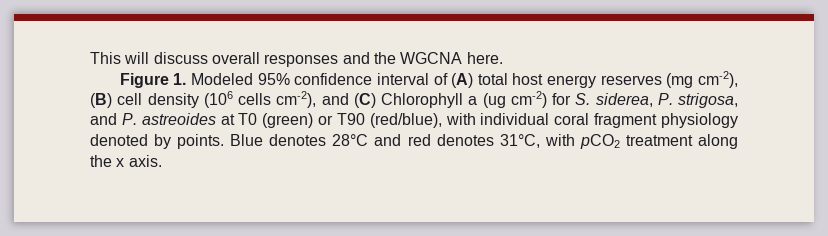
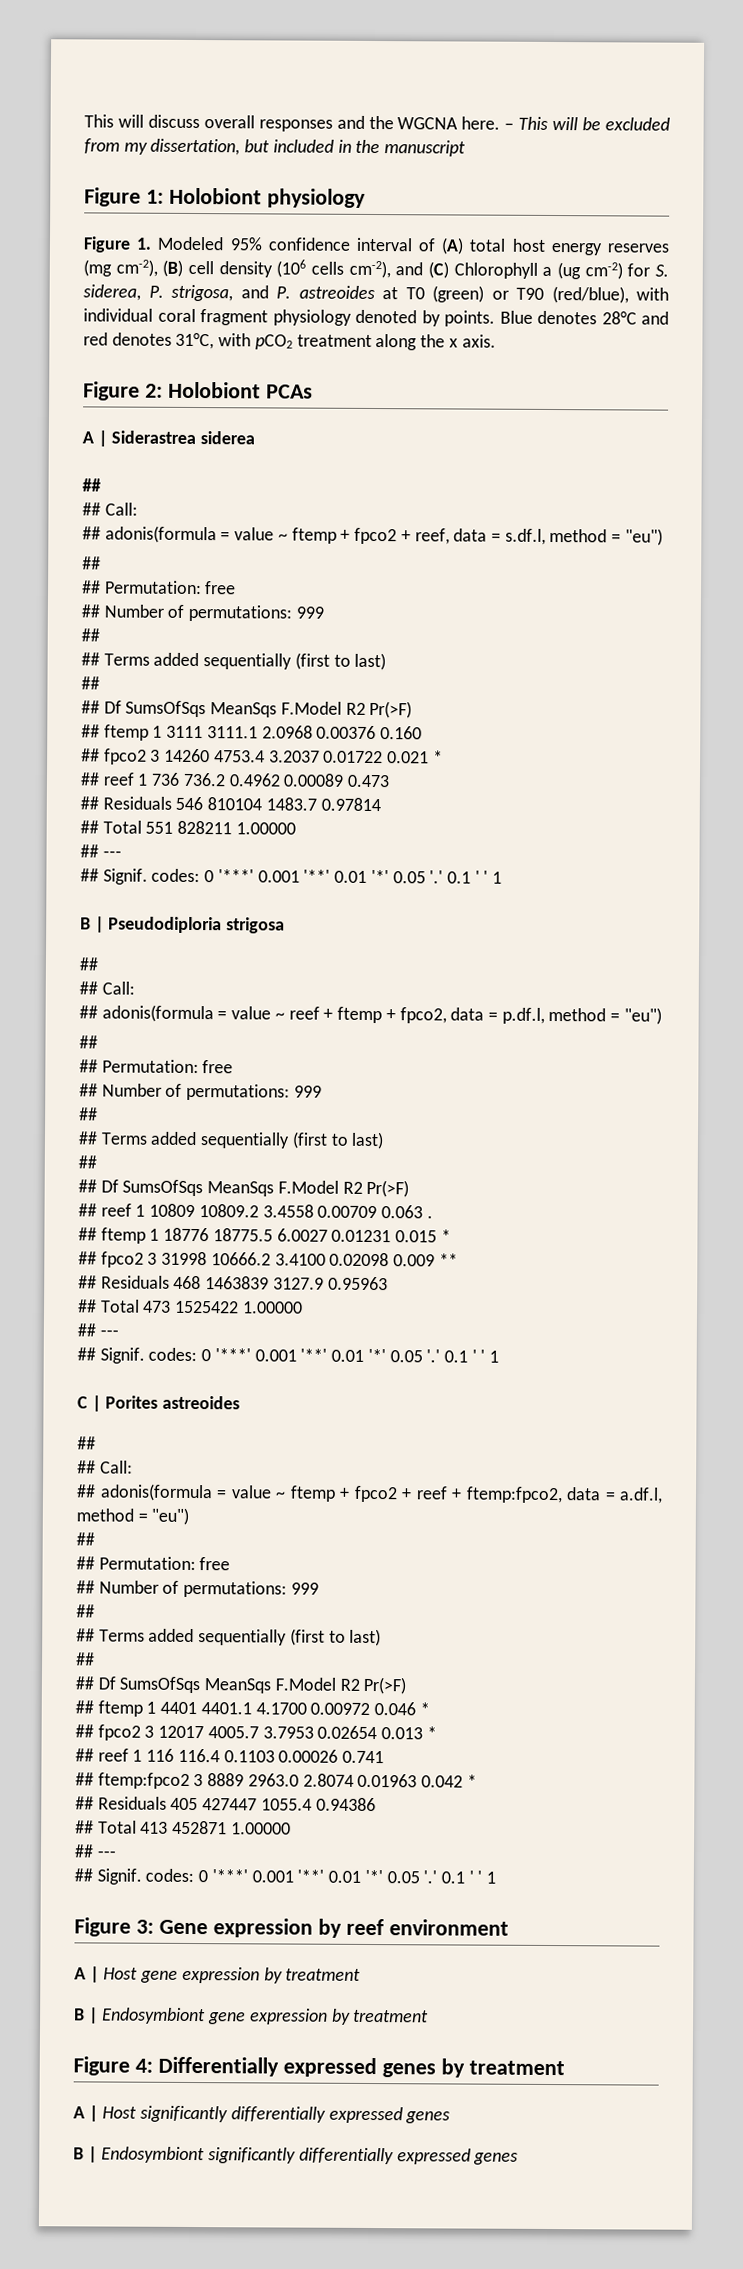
(503, 58) none -> [504,116,670,131] [84,138,467,157] [84,187,366,208] – This will be excluded from my dissertation, but included in the manuscript // Figure 1: Holobiont physiology
(162, 161) none -> [83,381,313,401] [82,430,256,447] [82,478,101,492] [82,502,138,516] [82,525,663,546] [82,556,101,570] [82,580,237,595] [81,604,324,622] [81,628,100,642] [81,652,387,671] [81,676,100,690] [81,700,413,719] [81,724,423,741] [81,748,443,765] [80,772,391,788] [80,796,381,812] [80,820,296,835] [80,844,122,858] [80,868,503,885] [80,916,286,934] [79,957,98,971] [79,981,135,995] [79,1004,662,1025] [79,1035,98,1049] [79,1059,234,1074] [79,1083,322,1101] [79,1107,98,1121] [78,1131,385,1150] [78,1155,97,1169] [78,1179,410,1198] [78,1203,433,1219] [78,1227,451,1244] [78,1251,458,1268] [78,1275,388,1291] [78,1299,303,1314] [77,1323,119,1337] [77,1347,500,1364] [77,1395,241,1412] [77,1436,96,1450] [77,1460,133,1474] [76,1483,663,1504] [76,1507,190,1525] [76,1532,95,1546] [76,1556,231,1571] [76,1580,319,1598] [76,1604,95,1618] [76,1628,382,1647] [76,1652,95,1666] [75,1676,407,1695] [75,1700,430,1717] [75,1724,437,1741] [75,1748,385,1764] [75,1772,477,1789] [75,1796,376,1812] [75,1820,291,1835] [74,1844,116,1858] [74,1868,497,1885] [74,1917,509,1938] [74,1966,362,1984] [74,2007,430,2025] [73,2056,565,2078] [73,2105,451,2124] [73,2146,519,2165] // Figure 2: Holobiont PCAs // A | Siderastrea siderea // ## // ## Call: // ## adonis(formula = value ~ ftemp + fpco2 + reef, data = s.df.l, method = "eu") // ## // ## Permutation: free // ## Number of permutations: 999 // ## // ## Terms added sequentially (first to last) // ## // ## Df SumsOfSqs MeanSqs F.Model R2 Pr(>F) // ## ftemp 1 3111 3111.1 2.0968 0.00376 0.160 // ## fpco2 3 14260 4753.4 3.2037 0.01722 0.021 * // ## reef 1 736 736.2 0.4962 0.00089 0.473 // ## Residuals 546 810104 1483.7 0.97814 // ## Total 551 828211 1.00000 // ## --- // ## Signif. codes: 0 '***' 0.001 '**' 0.01 '*' 0.05 '.' 0.1 ' ' 1 // B | Pseudodiploria strigosa // ## // ## Call: // ## adonis(formula = value ~ reef + ftemp + fpco2, data = p.df.l, method = "eu") // ## // ## Permutation: free // ## Number of permutations: 999 // ## // ## Terms added sequentially (first to last) // ## // ## Df SumsOfSqs MeanSqs F.Model R2 Pr(>F) // ## reef 1 10809 10809.2 3.4558 0.00709 0.063 . // ## ftemp 1 18776 18775.5 6.0027 0.01231 0.015 * // ## fpco2 3 31998 10666.2 3.4100 0.02098 0.009 ** // ## Residuals 468 1463839 3127.9 0.95963 // ## Total 473 1525422 1.00000 // ## --- // ## Signif. codes: 0 '***' 0.001 '**' 0.01 '*' 0.05 '.' 0.1 ' ' 1 // C | Porites astreoides // ## // ## Call: // ## adonis(formula = value ~ ftemp + fpco2 + reef + ftemp:fpco2, data = a.df.l, method = "eu") // ## // ## Permutation: free // ## Number of permutations: 999 // ## // ## Terms added sequentially (first to last) // ## // ## Df SumsOfSqs MeanSqs F.Model R2 Pr(>F) // ## ftemp 1 4401 4401.1 4.1700 0.00972 0.046 * // ## fpco2 3 12017 4005.7 3.7953 0.02654 0.013 * // ## reef 1 116 116.4 0.1103 0.00026 0.741 // ## ftemp:fpco2 3 8889 2963.0 2.8074 0.01963 0.042 * // ## Residuals 405 427447 1055.4 0.94386 // ## Total 413 452871 1.00000 // ## --- // ## Signif. codes: 0 '***' 0.001 '**' 0.01 '*' 0.05 '.' 0.1 ' ' 1 // Figure 3: Gene expression by reef environment // A | Host gene expression by treatment // B | Endosymbiont gene expression by treatment // Figure 4: Differentially expressed genes by treatment // A | Host significantly differentially expressed genes // B | Endosymbiont significantly differentially expressed genes

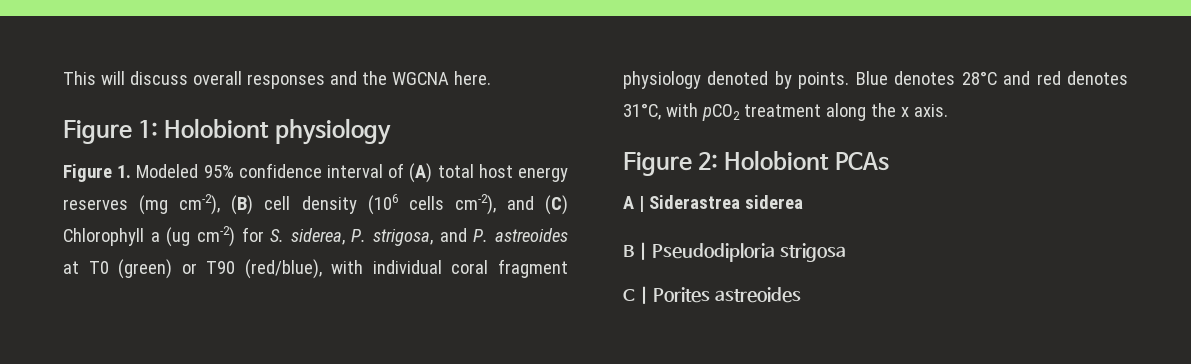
[504,116,670,131] [84,138,467,157] – This will be excluded from my dissertation, but included in the manuscript -> (491, 78) none
[82,478,101,492] [82,502,138,516] [82,525,663,546] [82,556,101,570] [82,580,237,595] [81,604,324,622] [81,628,100,642] [81,652,387,671] [81,676,100,690] [81,700,413,719] [81,724,423,741] [81,748,443,765] [80,772,391,788] [80,796,381,812] [80,820,296,835] [80,844,122,858] [80,868,503,885] [80,916,286,934] [79,957,98,971] [79,981,135,995] [79,1004,662,1025] [79,1035,98,1049] [79,1059,234,1074] [79,1083,322,1101] [79,1107,98,1121] [78,1131,385,1150] [78,1155,97,1169] [78,1179,410,1198] [78,1203,433,1219] [78,1227,451,1244] [78,1251,458,1268] [78,1275,388,1291] [78,1299,303,1314] [77,1323,119,1337] [77,1347,500,1364] [77,1395,241,1412] [77,1436,96,1450] [77,1460,133,1474] [76,1483,663,1504] [76,1507,190,1525] [76,1532,95,1546] [76,1556,231,1571] [76,1580,319,1598] [76,1604,95,1618] [76,1628,382,1647] [76,1652,95,1666] [75,1676,407,1695] [75,1700,430,1717] [75,1724,437,1741] [75,1748,385,1764] [75,1772,477,1789] [75,1796,376,1812] [75,1820,291,1835] [74,1844,116,1858] [74,1868,497,1885] [74,1917,509,1938] [74,1966,362,1984] [74,2007,430,2025] [73,2056,565,2078] [73,2105,451,2124] [73,2146,519,2165] ## // ## Call: // ## adonis(formula = value ~ ftemp + fpco2 + reef, data = s.df.l, method = "eu") // ## // ## Permutation: free // ## Number of permutations: 999 // ## // ## Terms added sequentially (first to last) // ## // ## Df SumsOfSqs MeanSqs F.Model R2 Pr(>F) // ## ftemp 1 3111 3111.1 2.0968 0.00376 0.160 // ## fpco2 3 14260 4753.4 3.2037 0.01722 0.021 * // ## reef 1 736 736.2 0.4962 0.00089 0.473 // ## Residuals 546 810104 1483.7 0.97814 // ## Total 551 828211 1.00000 // ## --- // ## Signif. codes: 0 '***' 0.001 '**' 0.01 '*' 0.05 '.' 0.1 ' ' 1 // B | Pseudodiploria strigosa // ## // ## Call: // ## adonis(formula = value ~ reef + ftemp + fpco2, data = p.df.l, method = "eu") // ## // ## Permutation: free // ## Number of permutations: 999 // ## // ## Terms added sequentially (first to last) // ## // ## Df SumsOfSqs MeanSqs F.Model R2 Pr(>F) // ## reef 1 10809 10809.2 3.4558 0.00709 0.063 . // ## ftemp 1 18776 18775.5 6.0027 0.01231 0.015 * // ## fpco2 3 31998 10666.2 3.4100 0.02098 0.009 ** // ## Residuals 468 1463839 3127.9 0.95963 // ## Total 473 1525422 1.00000 // ## --- // ## Signif. codes: 0 '***' 0.001 '**' 0.01 '*' 0.05 '.' 0.1 ' ' 1 // C | Porites astreoides // ## // ## Call: // ## adonis(formula = value ~ ftemp + fpco2 + reef + ftemp:fpco2, data = a.df.l, method = "eu") // ## // ## Permutation: free // ## Number of permutations: 999 // ## // ## Terms added sequentially (first to last) // ## // ## Df SumsOfSqs MeanSqs F.Model R2 Pr(>F) // ## ftemp 1 4401 4401.1 4.1700 0.00972 0.046 * // ## fpco2 3 12017 4005.7 3.7953 0.02654 0.013 * // ## reef 1 116 116.4 0.1103 0.00026 0.741 // ## ftemp:fpco2 3 8889 2963.0 2.8074 0.01963 0.042 * // ## Residuals 405 427447 1055.4 0.94386 // ## Total 413 452871 1.00000 // ## --- // ## Signif. codes: 0 '***' 0.001 '**' 0.01 '*' 0.05 '.' 0.1 ' ' 1 // Figure 3: Gene expression by reef environment // A | Host gene expression by treatment // B | Endosymbiont gene expression by treatment // Figure 4: Differentially expressed genes by treatment // A | Host significantly differentially expressed genes // B | Endosymbiont significantly differentially expressed genes -> [623,242,846,262] [623,286,801,304] B | Pseudodiploria strigosa // C | Porites astreoides

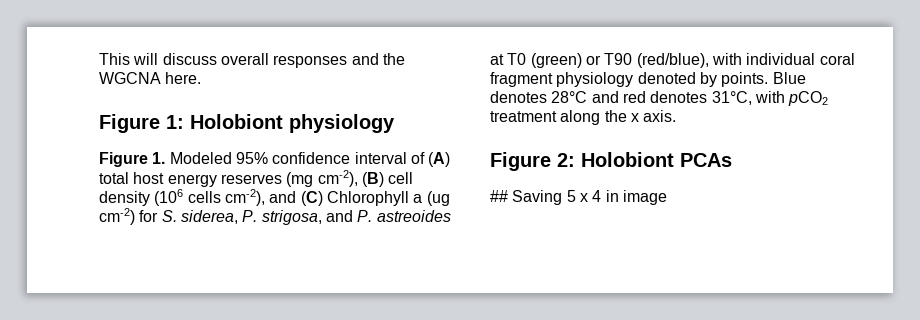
[623,195,803,212] [623,242,846,262] [623,286,801,304] A | Siderastrea siderea // B | Pseudodiploria strigosa // C | Porites astreoides -> [490,190,667,205] ## Saving 5 x 4 in image

